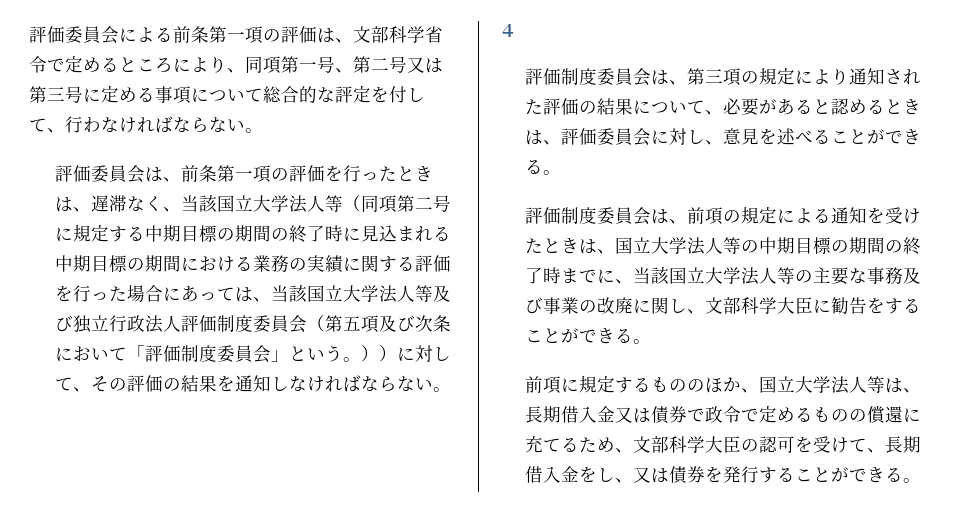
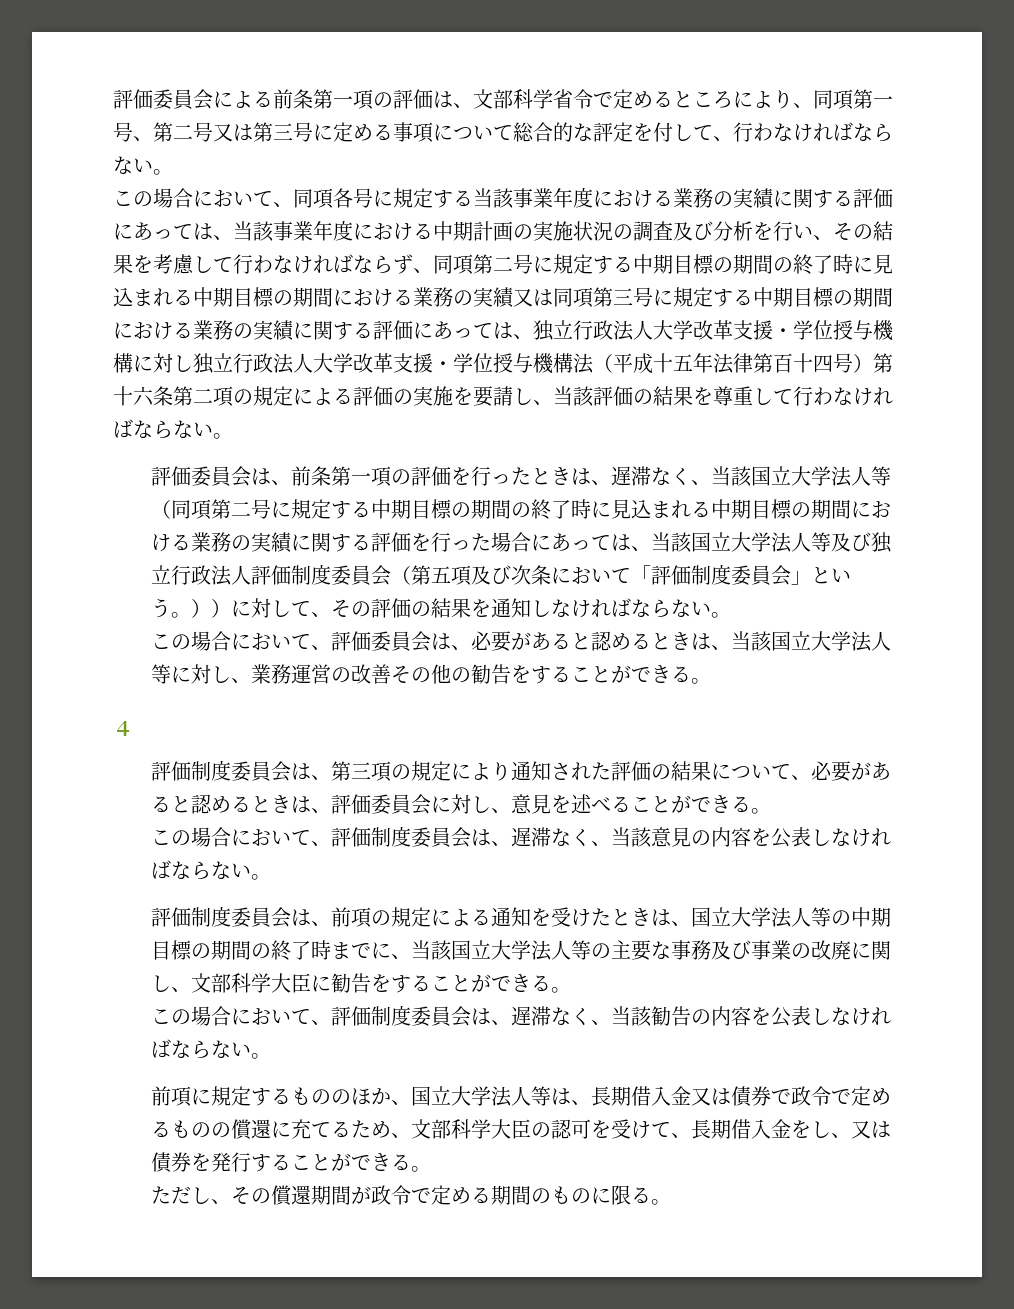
(263, 130) none -> [113,187,893,209] [113,220,893,242] [113,254,893,275] [113,287,893,308] [113,320,894,341] [113,353,893,374] [113,386,893,407] [113,419,233,439] // この場合において、同項各号に規定する当該事業年度における業務の実績に関する評価にあっては、当該事業年度における中期計画の実施状況の調査及び分析を行い、その結果を考慮して行わなければならず、同項第二号に規定する中期目標の期間の終了時に見込まれる中期目標の期間における業務の実績又は同項第三号に規定する中期目標の期間における業務の実績に関する評価にあっては、独立行政法人大学改革支援・学位授与機構に対し独立行政法人大学改革支援・学位授与機構法（平成十五年法律第百十四号）第十六条第二項の規定による評価の実施を要請し、当該評価の結果を尊重して行わなければならない。
(452, 389) none -> [150,631,891,652] [150,664,711,684] // この場合において、評価委員会は、必要があると認めるときは、当該国立大学法人等に対し、業務運営の改善その他の勧告をすることができる。
(562, 172) none -> [150,826,891,848] [150,860,271,880] // この場合において、評価制度委員会は、遅滞なく、当該意見の内容を公表しなければならない。
(652, 341) none -> [150,1005,891,1027] [150,1039,271,1059] // この場合において、評価制度委員会は、遅滞なく、当該勧告の内容を公表しなければならない。
(922, 480) none -> [150,1185,671,1206] // ただし、その償還期間が政令で定める期間のものに限る。

